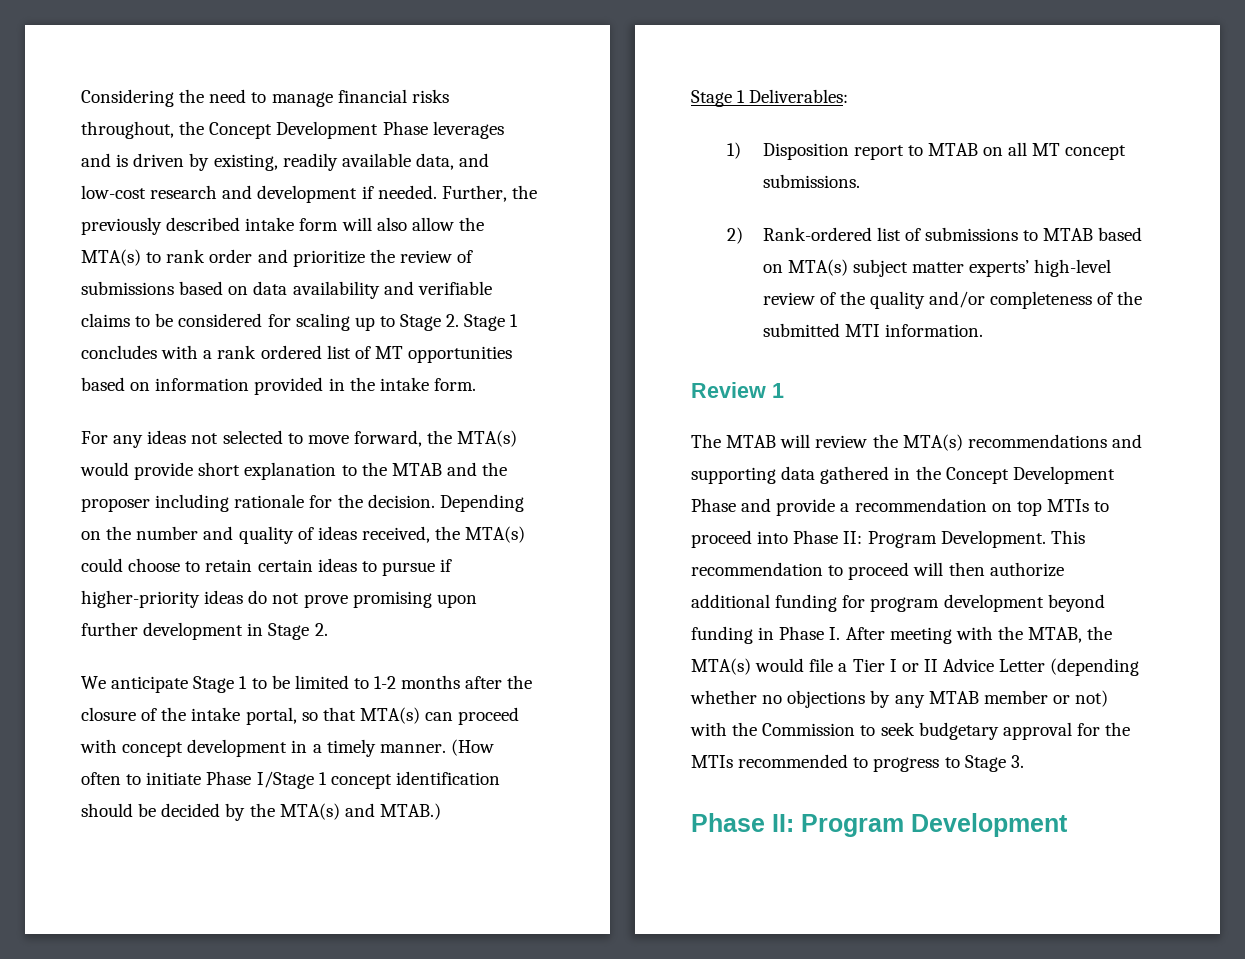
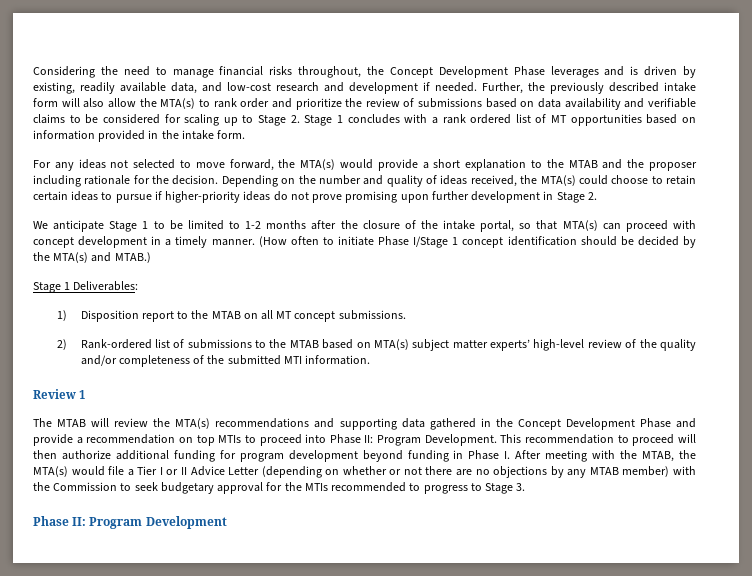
(194, 471) none -> [422,162,429,169] a
(923, 150) none -> [191,310,209,319] the
(1039, 235) none -> [269,339,287,348] the
[690,690,757,704] whether -> [325,466,473,476] on whether or not there are
[983,690,1109,707] member or not) -> [622,466,670,477] member)

